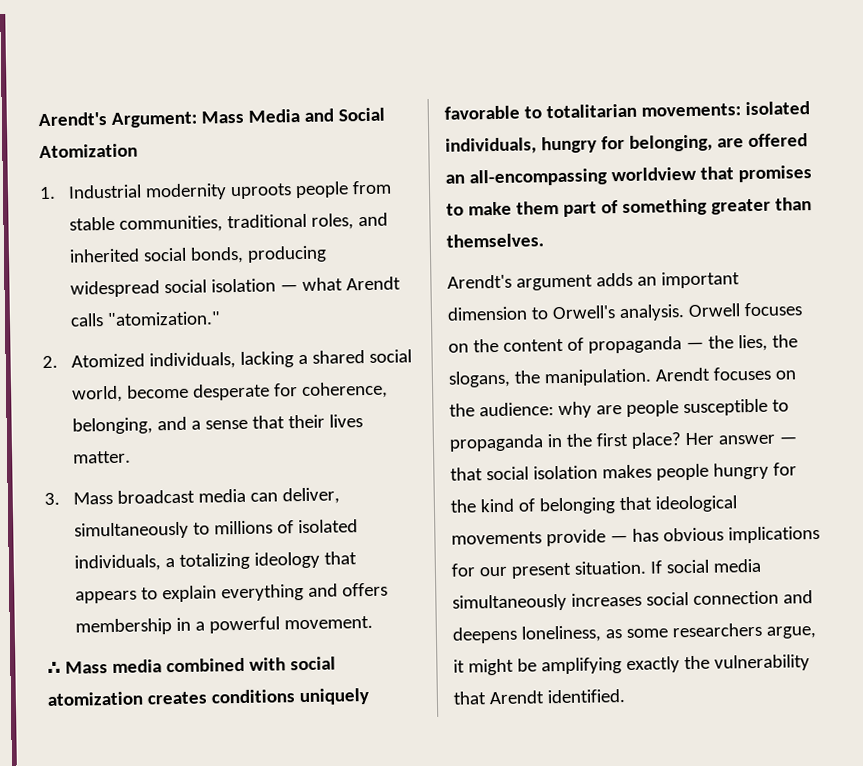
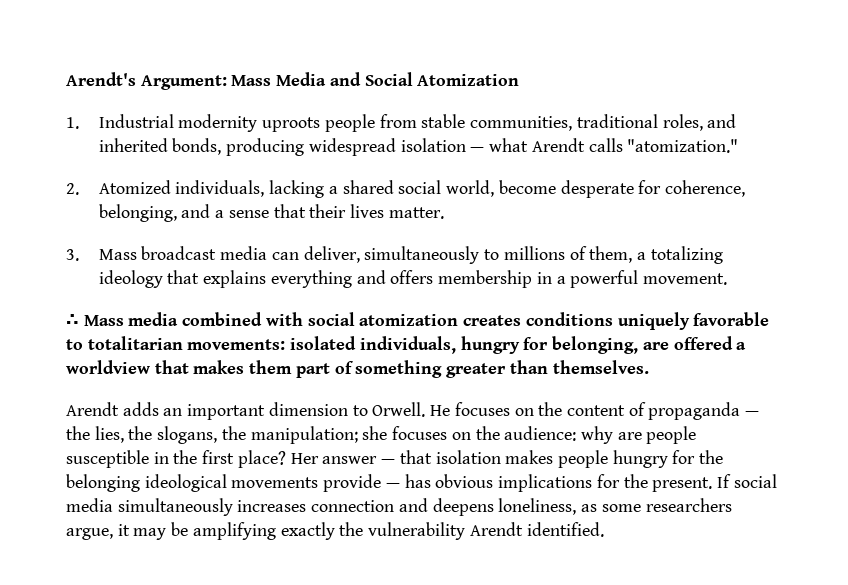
[143,247,188,262] social -> (168, 145) none
[164,279,208,294] social -> (396, 147) none
[298,519,359,534] [74,554,162,572] isolated individuals, -> [589,246,633,263] them,
[75,585,218,604] appears to explain -> [203,270,267,288] explains
[445,165,812,187] [446,201,512,216] an all-encompassing worldview that promises to make -> [736,342,747,350] [66,360,245,374] a worldview that makes
[447,274,593,291] Arendt's argument -> [66,402,119,416] Arendt
[551,303,740,322] Orwell's analysis. Orwell -> [372,402,451,417] Orwell. He
[543,367,710,387] manipulation. Arendt -> [250,426,388,444] manipulation; she
[771,399,789,412] [449,434,544,452] to propaganda -> (149, 459) none
[485,466,529,481] social -> (432, 457) none
[479,496,652,515] kind of belonging that -> [66,474,140,492] belonging
[478,560,646,579] our present situation. -> [623,474,713,492] the present.
[645,592,689,606] social -> (307, 506) none
[467,658,514,676] might -> [133,528,167,540] may
[453,691,486,705] that -> (466, 531) none

